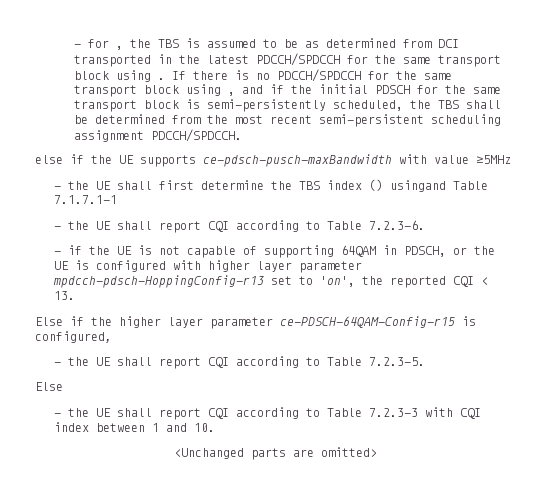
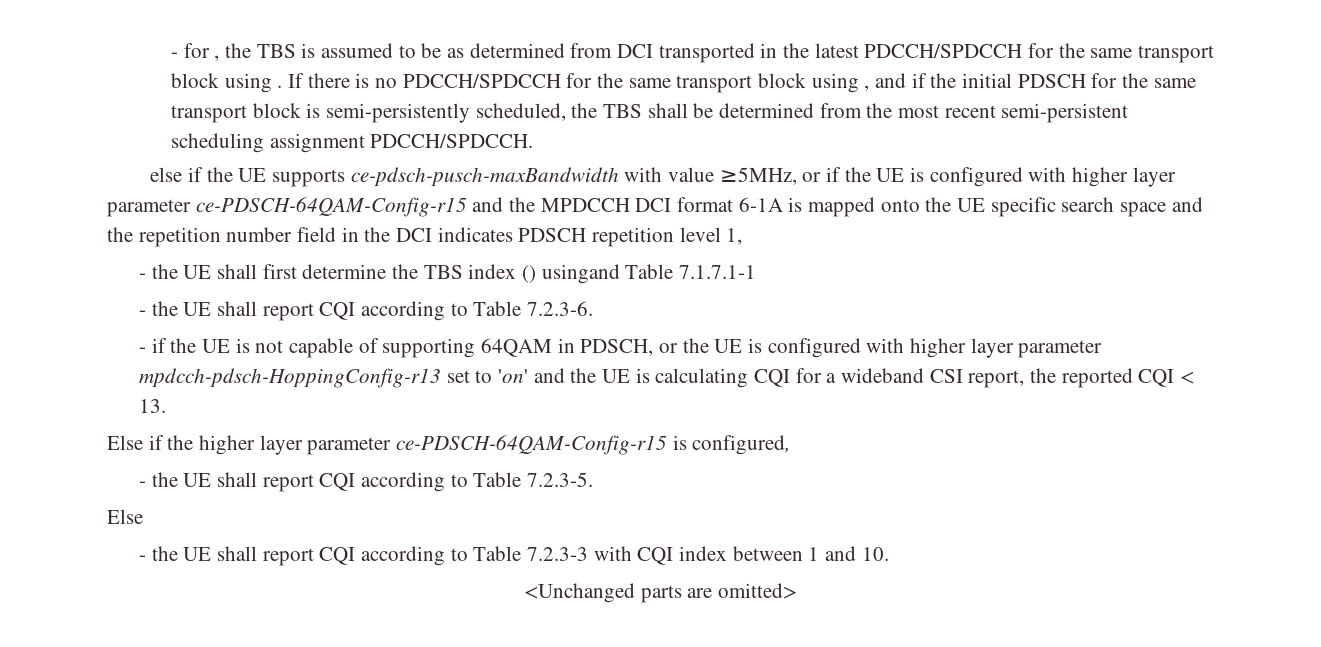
[476,155,511,164] ≥5MHz -> [719,167,1176,187] [107,197,1203,217] [107,227,743,247] ≥5MHz, or if the UE is configured with higher layer parameter ce-PDSCH-64QAM-Config-r15 and the MPDCCH DCI format 6-1A is mapped onto the UE specific search space and the repetition number field in the DCI indicates PDSCH repetition level 1,
[320,276,356,287] 'on', -> [497,368,1025,388] 'on' and the UE is calculating CQI for a wideband CSI report,

